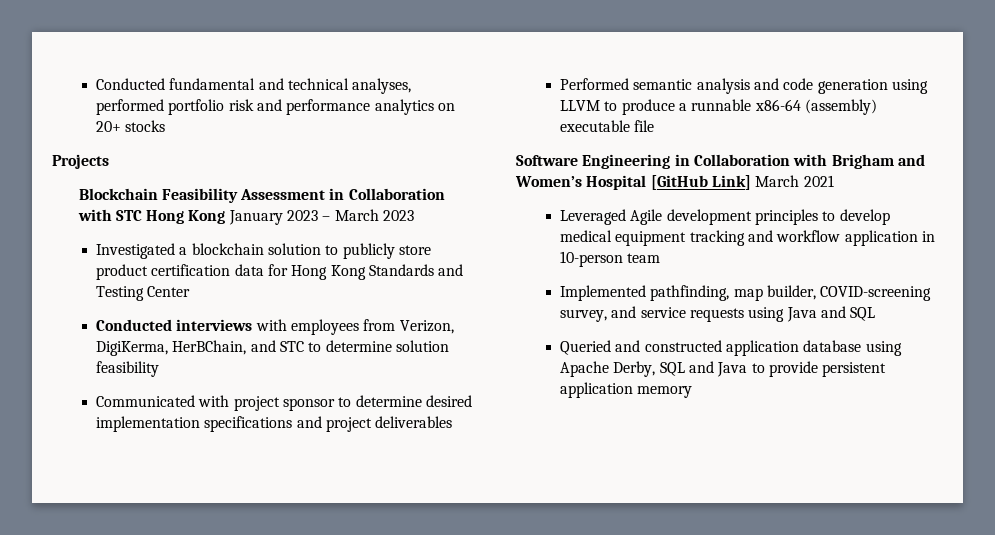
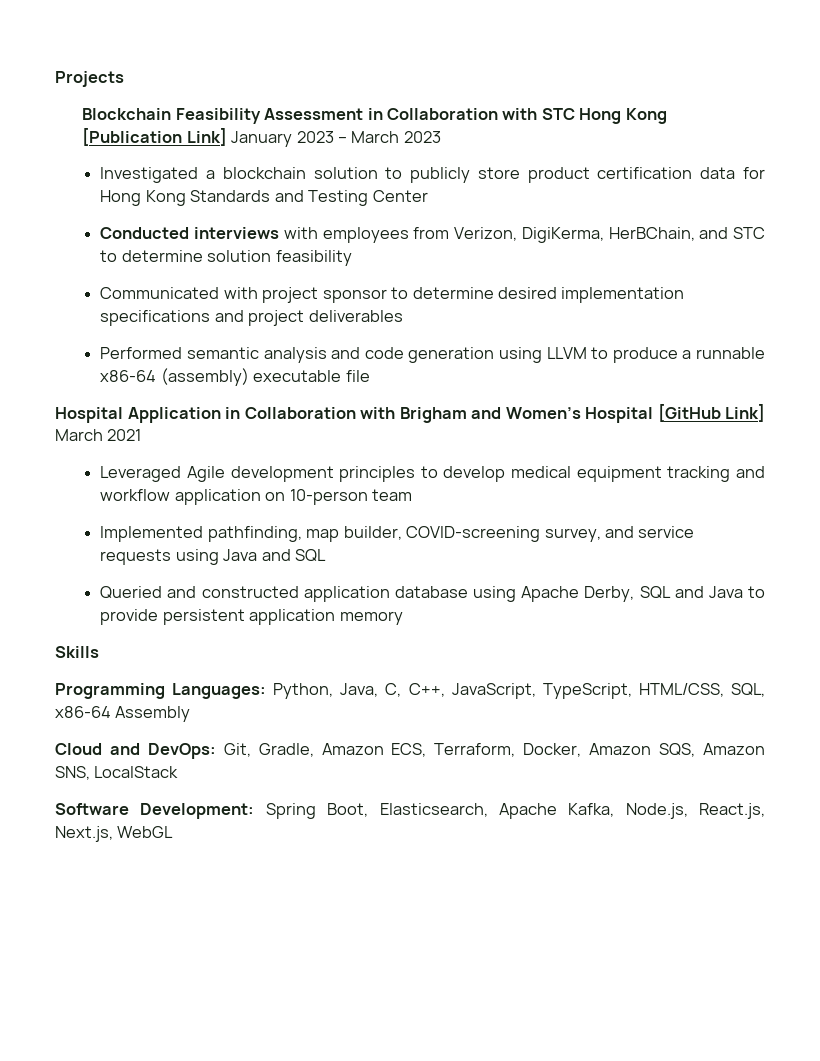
[96,78,412,94] [96,99,456,115] [96,120,166,132] Conducted fundamental and technical analyses, performed portfolio risk and performance analytics on 20+ stocks // -> (55, 79) none
(226, 217) none -> [82,128,227,146] [Publication Link]
[516,154,671,169] Software Engineering -> [55,407,221,423] Hospital Application
[922,231,936,242] in -> [265,492,286,501] on
(693, 392) none -> [55,646,99,658] [55,683,765,699] [55,706,191,722] [55,743,765,759] [55,766,179,780] [55,803,765,819] [55,826,174,842] // Skills // Programming Languages: Python, Java, C, C++, JavaScript, TypeScript, HTML/CSS, SQL, x86-64 Assembly // Cloud and DevOps: Git, Gradle, Amazon ECS, Terraform, Docker, Amazon SQS, Amazon SNS, LocalStack // Software Development: Spring Boot, Elasticsearch, Apache Kafka, Node.js, React.js, Next.js, WebGL

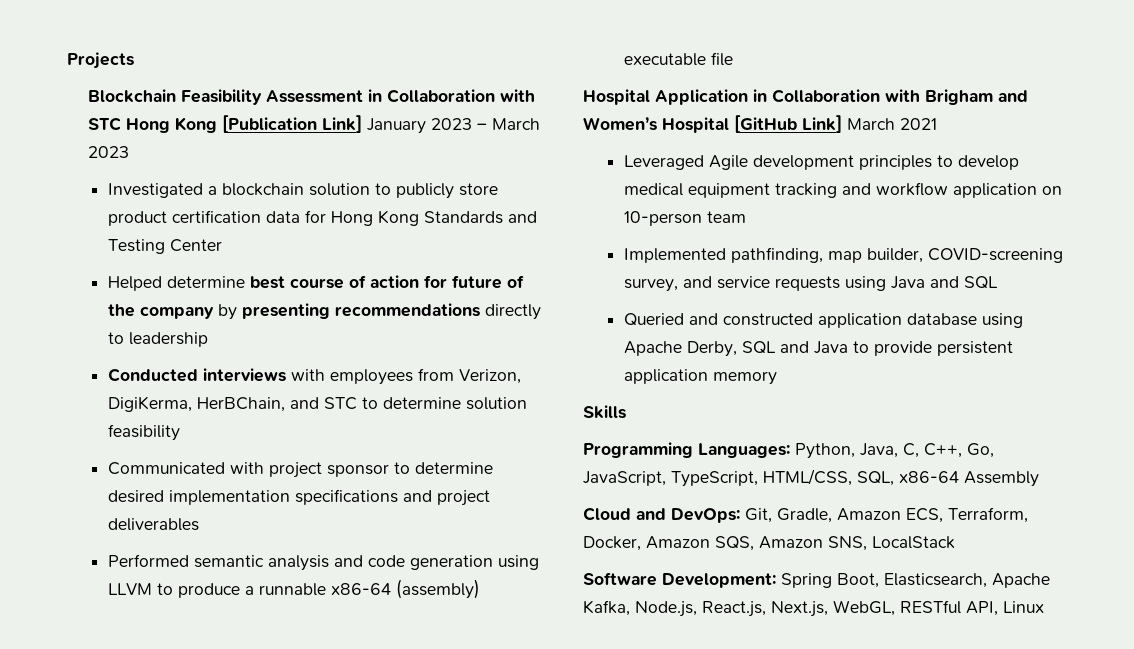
(428, 196) none -> [107,275,524,291] [107,303,541,320] [107,332,208,347] // Helped determine best course of action for future of the company by presenting recommendations directly to leadership
(445, 690) none -> [967,443,994,458] Go,
[117,826,174,838] WebGL -> [833,600,1044,616] WebGL, RESTful API, Linux

